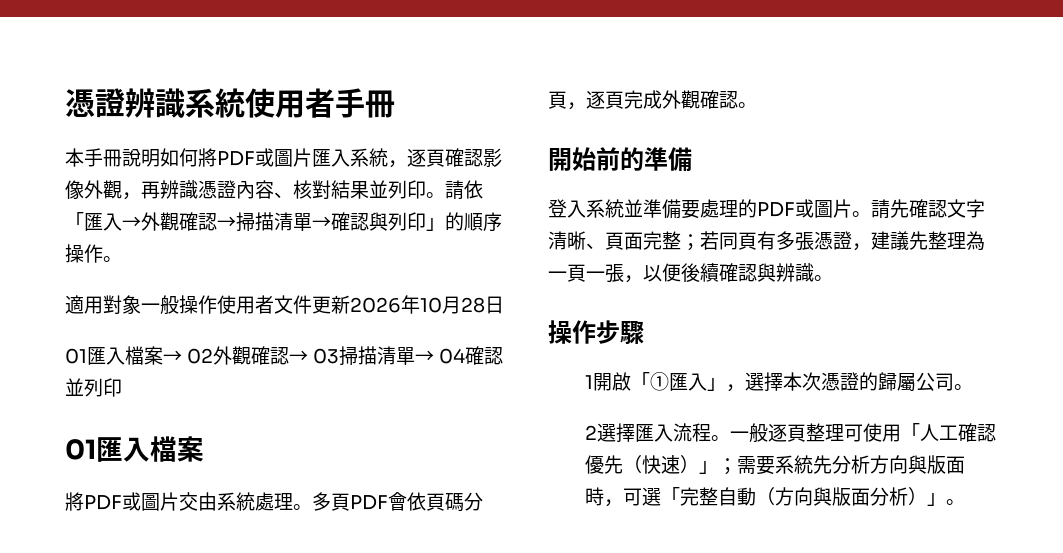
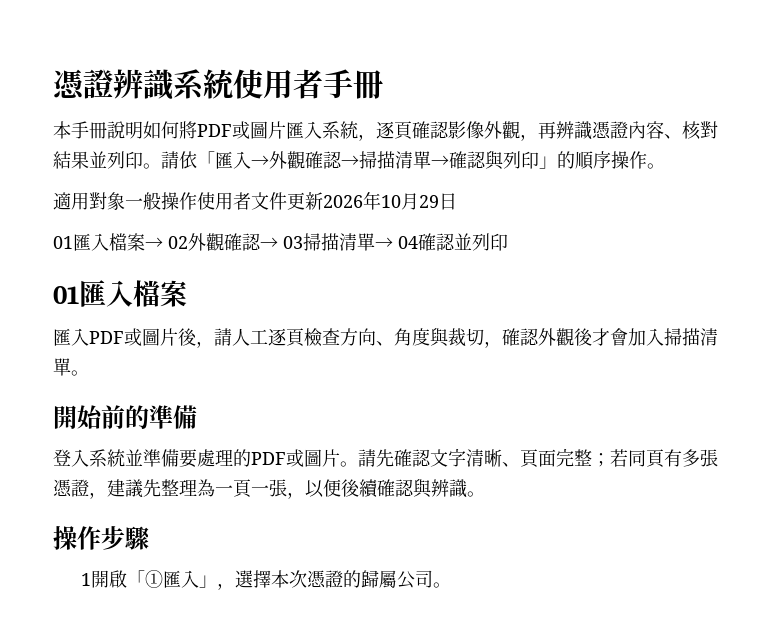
[461,297,485,313] 28 -> [419,195,439,208] 29
[65,492,483,512] [548,90,738,110] 將PDF或圖片交由系統處理。多頁PDF會依頁碼分頁，逐頁完成外觀確認 -> [53,327,718,348] [53,358,71,376] 匯入PDF或圖片後，請人工逐頁檢查方向、角度與裁切，確認外觀後才會加入掃描清單
[584,423,996,443] [584,455,965,475] [584,487,965,507] // 2選擇匯入流程。一般逐頁整理可使用「人工確認優先（快速）」；需要系統先分析方向與版面時，可選「完整自動（方向與版面分析）」。 -> (451, 585) none

